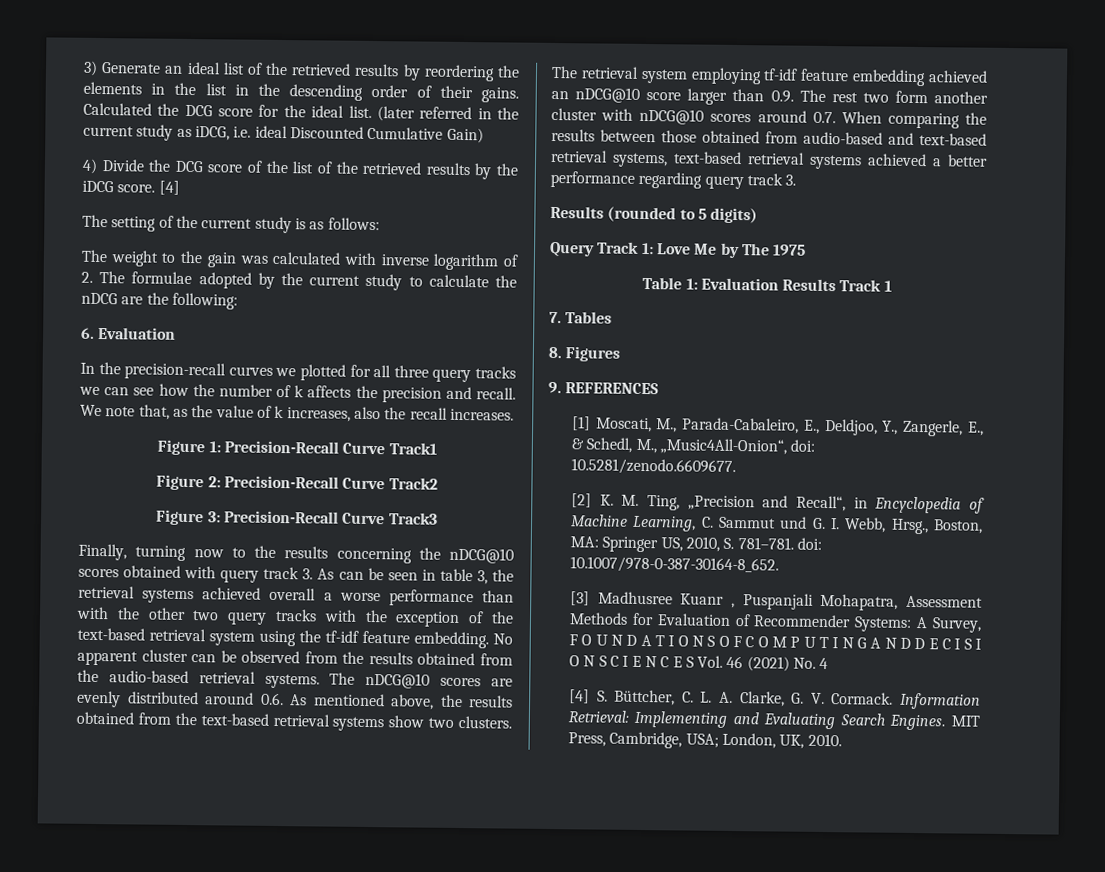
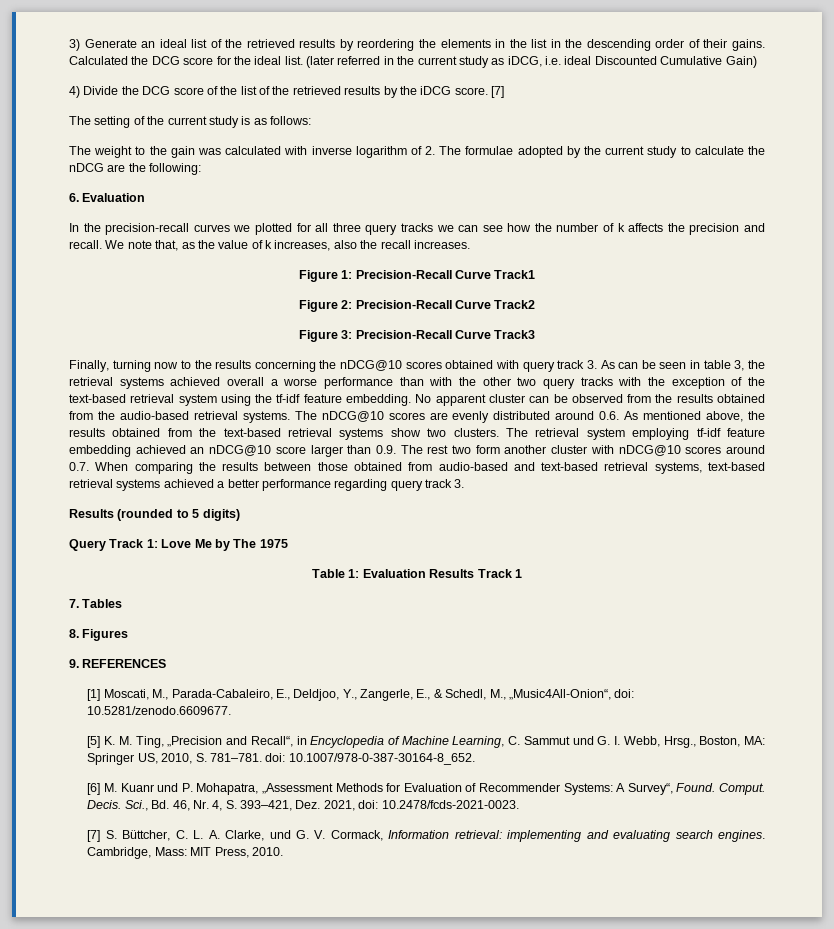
[158,180,180,195] [4] -> [491,86,504,98] [7]
[570,493,592,508] [2] -> [87,736,101,748] [5]
[569,591,983,611] [3] Madhusree Kuanr , Puspanjali Mohapatra, Assessment -> [87,783,333,795] [6] M. Kuanr und P. Mohapatra, „Assessment
[932,617,982,633] [568,634,982,650] [568,655,829,672] [568,689,590,704] Survey, F O U N D A T I O N S O F C O M P U T I N G A N D D E C I S I O N S C I E N C E S Vol. 46 (2021) No. 4 // [4] -> [627,783,766,795] [87,800,519,811] [87,830,101,842] Survey“, Found. Comput. Decis. Sci., Bd. 46, Nr. 4, S. 393–421, Dez. 2021, doi: 10.2478/fcds-2021-0023. // [7]
(785, 699) none -> [269,830,291,839] und
[831,692,982,710] [567,710,980,731] [567,731,805,749] Cormack. Information Retrieval: Implementing and Evaluating Search Engines. MIT Press, Cambridge, USA; London, UK, -> [330,830,765,842] [87,847,249,859] Cormack, Information retrieval: implementing and evaluating search engines. Cambridge, Mass: MIT Press,

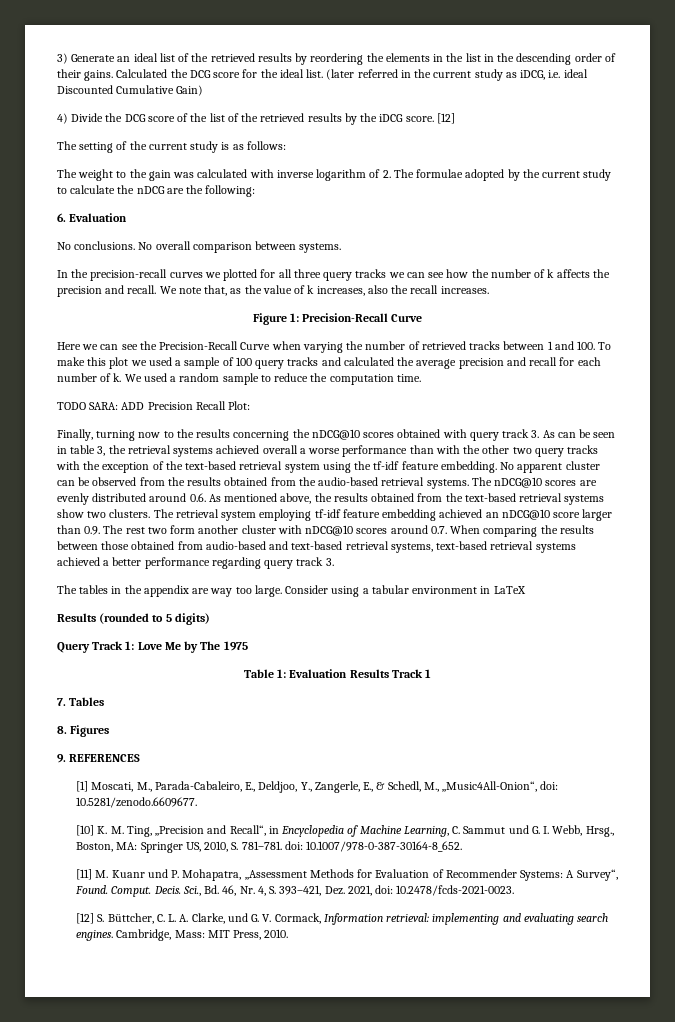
[491,86,504,98] [7] -> [436,113,455,124] [12]
(146, 197) none -> [57,241,342,253] // No conclusions. No overall comparison between systems.
[494,270,536,279] [298,300,536,312] [298,330,536,342] Track1 // Figure 2: Precision-Recall Curve Track2 // Figure 3: Precision-Recall Curve Track3 -> [57,341,612,353] [57,357,601,369] [57,373,421,385] [57,401,251,410] // Here we can see the Precision-Recall Curve when varying the number of retrieved tracks between 1 and 100. To make this plot we used a sample of 100 query tracks and calculated the average precision and recall for each number of k. We used a random sample to reduce the computation time. // TODO SARA: ADD Precision Recall Plot:
(465, 483) none -> [57,585,526,597] // The tables in the appendix are way too large. Consider using a tabular environment in LaTeX
[87,736,101,748] [5] -> [76,825,95,836] [10]
[87,783,101,795] [6] -> [76,869,93,880] [11]
[87,830,101,842] [7] -> [76,913,95,924] [12]

